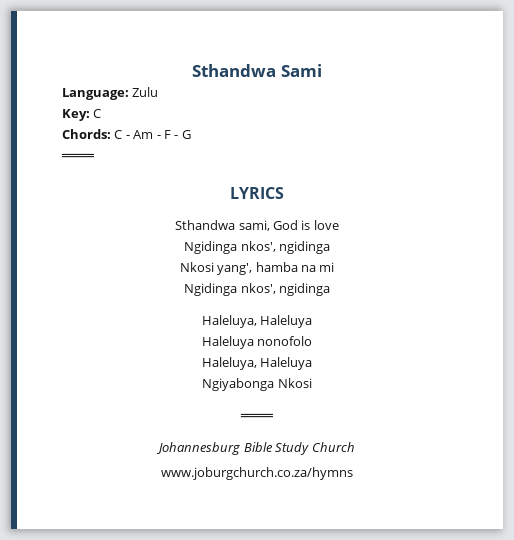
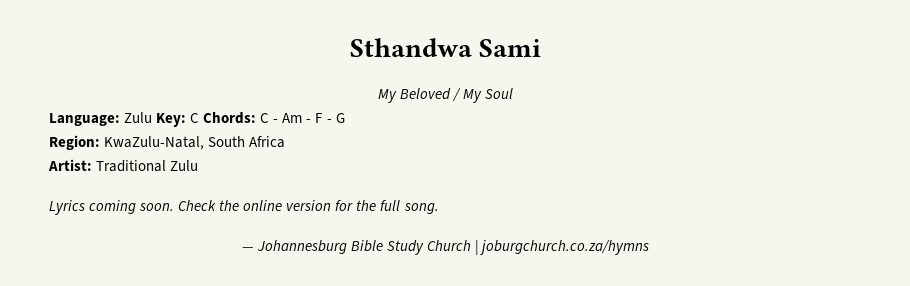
(322, 70) none -> [377,88,514,103] // My Beloved / My Soul
(159, 92) // -> (153, 117) none
(102, 113) // -> (200, 118) none
[61,153,94,160] [230,187,284,199] [175,220,339,231] [184,241,330,254] [179,262,335,275] [184,283,330,296] [201,315,313,328] [201,336,313,349] [201,357,313,370] [202,378,312,391] [240,413,273,420] ════ // LYRICS // Sthandwa sami, God is love // Ngidinga nkos', ngidinga // Nkosi yang', hamba na mi // Ngidinga nkos', ngidinga // Haleluya, Haleluya // Haleluya nonofolo // Haleluya, Haleluya // Ngiyabonga Nkosi // ════ // -> [49,135,286,150] [48,159,199,172] [49,200,439,215] [241,247,254,251] Region: KwaZulu-Natal, South Africa // Artist: Traditional Zulu // Lyrics coming soon. Check the online version for the full song. // —
[161,467,353,480] // www.joburgchurch.co.za/hymns -> [475,240,650,255] | joburgchurch.co.za/hymns

